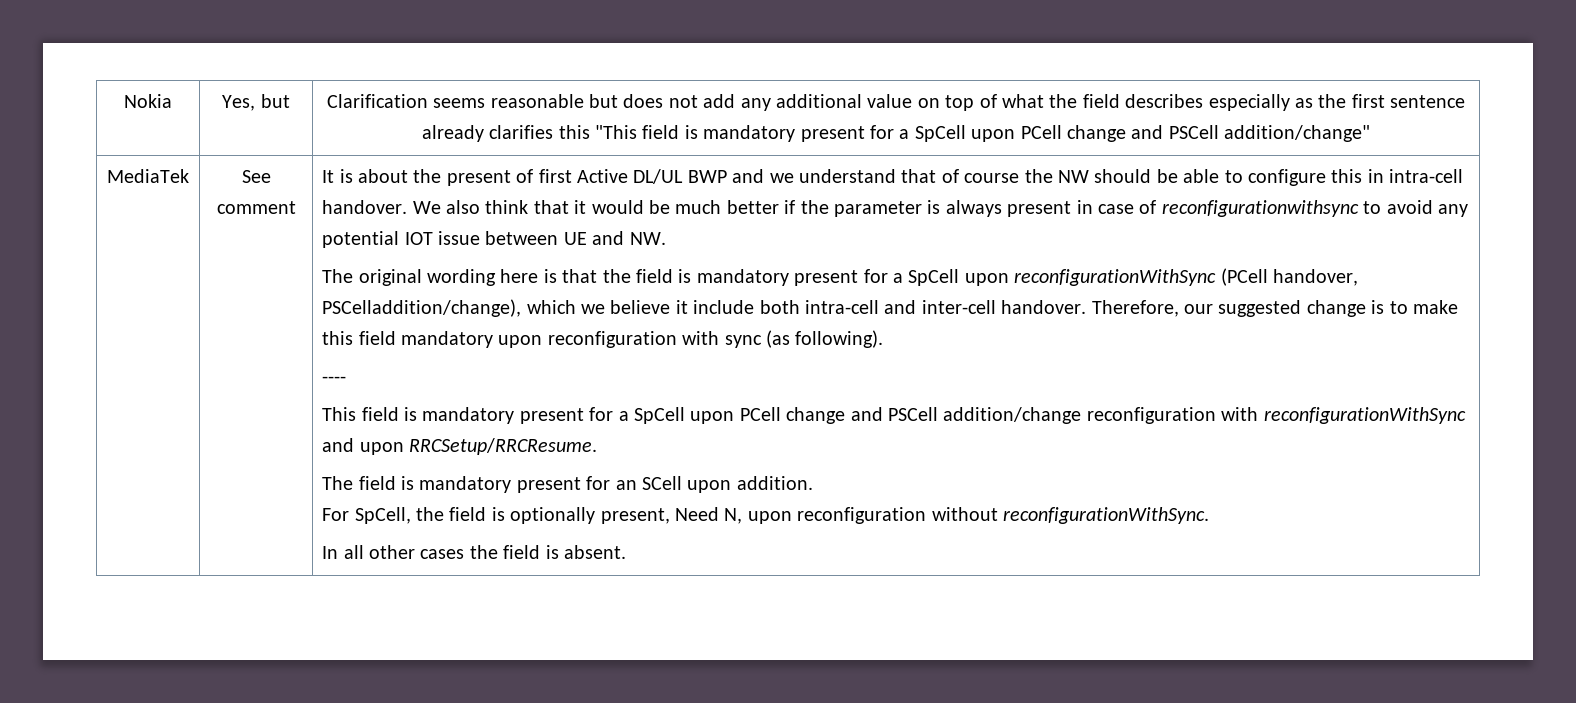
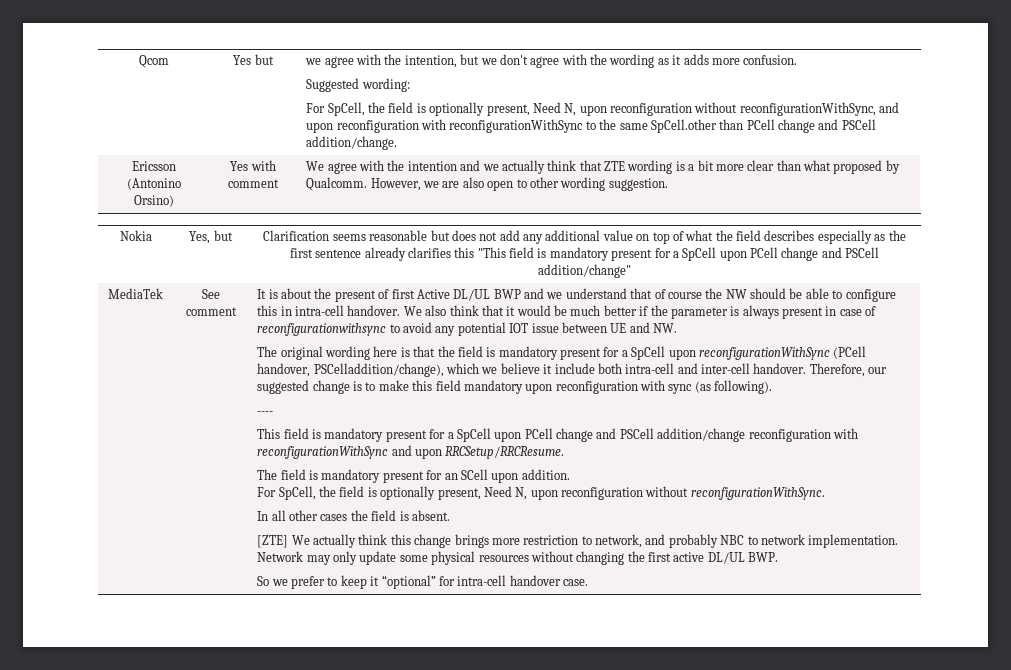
(124, 101) none -> [138,55,169,68] [233,54,274,65] [305,54,798,68] [306,78,410,92] [306,102,900,116] [306,119,876,133] [306,136,398,150] [131,161,176,171] [126,178,181,190] [133,195,174,207] [230,160,276,171] [228,179,279,188] [306,160,900,174] [306,177,668,191] Qcom | Yes but | we agree with the intention, but we don't agree with the wording as it adds more confusion. // Suggested wording: // For SpCell, the field is optionally present, Need N, upon reconfiguration without reconfigurationWithSync, and upon reconfiguration with reconfigurationWithSync to the same SpCell.other than PCell change and PSCell addition/change. // Ericsson (Antonino Orsino) | Yes with comment | We agree with the intention and we actually think that ZTE wording is a bit more clear than what proposed by Qualcomm. However, we are also open to other wording suggestion. //
(627, 552) none -> [257,534,899,548] [257,551,779,565] [257,575,589,589] // [ZTE] We actually think this change brings more restriction to network, and probably NBC to network implementation. Network may only update some physical resources without changing the first active DL/UL BWP. // So we prefer to keep it “optional” for intra-cell handover case.

